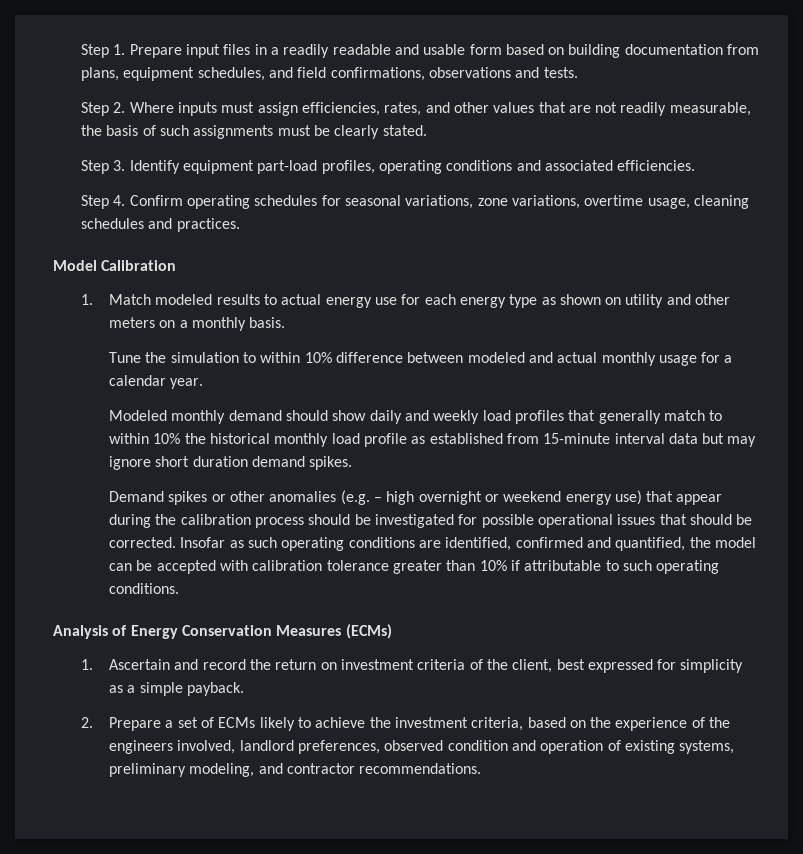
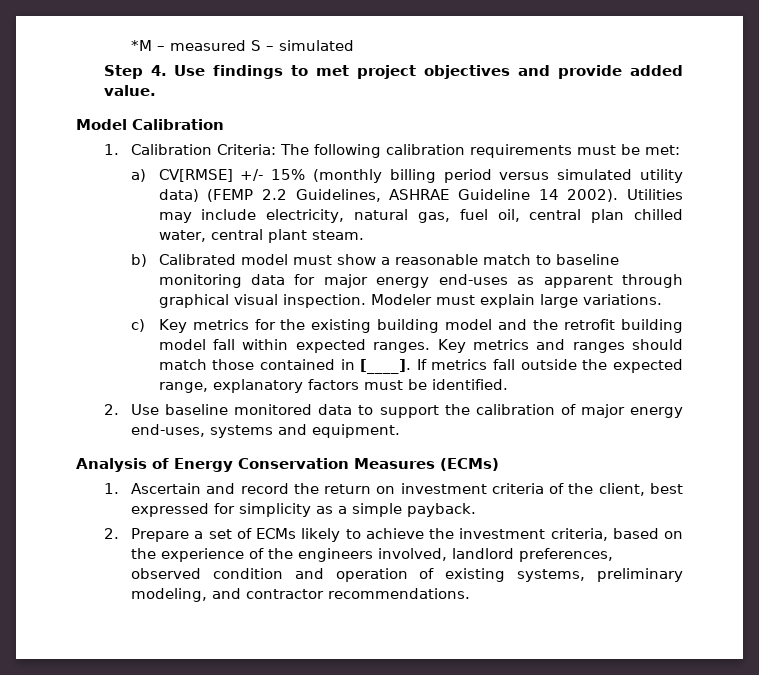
[80,44,760,58] [80,67,578,81] [80,102,751,116] [80,125,427,139] [80,160,696,174] [80,195,749,209] [80,218,240,232] [53,260,177,271] [80,294,731,308] [108,317,286,331] [108,352,733,366] [108,375,204,389] [108,410,723,424] [108,433,757,447] [108,456,353,470] [108,490,723,505] [108,514,753,528] [108,537,756,551] [108,560,720,574] [108,583,179,594] Step 1. Prepare input files in a readily readable and usable form based on building documentation from plans, equipment schedules, and field confirmations, observations and tests. // Step 2. Where inputs must assign efficiencies, rates, and other values that are not readily measurable, the basis of such assignments must be clearly stated. // Step 3. Identify equipment part-load profiles, operating conditions and associated efficiencies. // Step 4. Confirm operating schedules for seasonal variations, zone variations, overtime usage, cleaning schedules and practices. // Model Calibration // 1. Match modeled results to actual energy use for each energy type as shown on utility and other meters on a monthly basis. // Tune the simulation to within 10% difference between modeled and actual monthly usage for a calendar year. // Modeled monthly demand should show daily and weekly load profiles that generally match to within 10% the historical monthly load profile as established from 15-minute interval data but may ignore short duration demand spikes. // Demand spikes or other anomalies (e.g. – high overnight or weekend energy use) that appear during the calibration process should be investigated for possible operational issues that should be corrected. Insofar as such operating conditions are identified, confirmed and quantified, the model can be accepted with calibration tolerance greater than 10% if attributable to such operating conditions. -> [131,40,355,51] [103,65,684,79] [103,85,156,96] [76,119,224,130] [103,144,681,158] [131,169,683,183] [158,189,683,202] [158,209,683,223] [158,229,364,243] [131,254,619,267] [158,274,683,288] [158,294,662,308] [131,319,683,333] [158,339,683,353] [158,359,684,374] [158,379,508,393] [103,404,683,418] [131,424,401,438] *M – measured S – simulated // Step 4. Use findings to met project objectives and provide added value. // Model Calibration // 1. Calibration Criteria: The following calibration requirements must be met: // a) CV[RMSE] +/- 15% (monthly billing period versus simulated utility data) (FEMP 2.2 Guidelines, ASHRAE Guideline 14 2002). Utilities may include electricity, natural gas, fuel oil, central plan chilled water, central plant steam. // b) Calibrated model must show a reasonable match to baseline monitoring data for major energy end-uses as apparent through graphical visual inspection. Modeler must explain large variations. // c) Key metrics for the existing building model and the retrofit building model fall within expected ranges. Key metrics and ranges should match those contained in [____]. If metrics fall outside the expected range, explanatory factors must be identified. // 2. Use baseline monitored data to support the calibration of major energy end-uses, systems and equipment.

